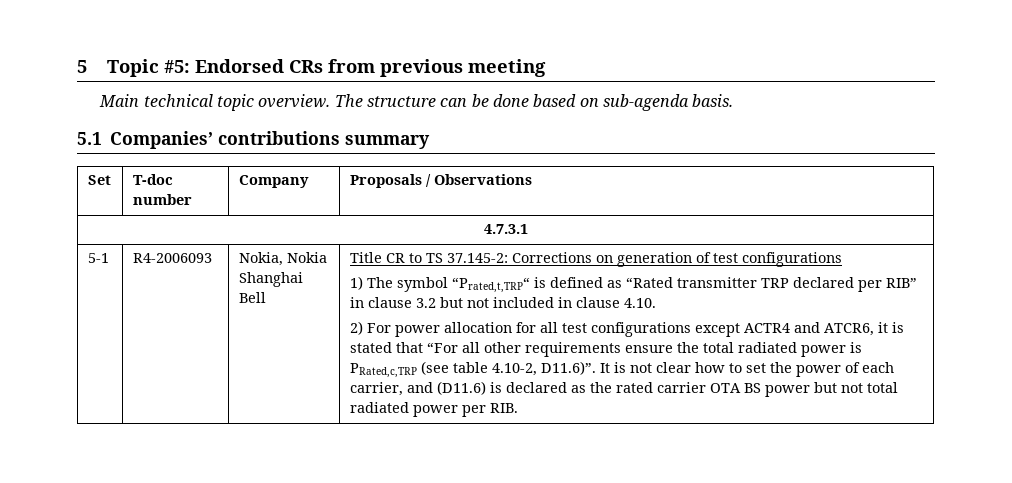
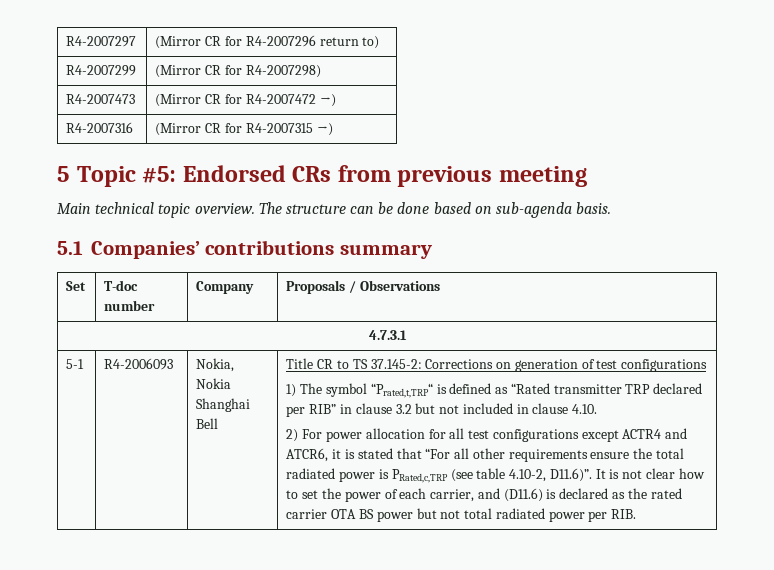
(77, 66) none -> [66,36,137,47] [155,35,380,49] [66,65,137,76] [155,65,321,78] [66,94,136,104] [155,94,336,107] [66,122,134,133] [155,123,333,136] R4-2007297 | (Mirror CR for R4-2007296 return to) // R4-2007299 | (Mirror CR for R4-2007298) // R4-2007473 | (Mirror CR for R4-2007472 →) // R4-2007316 | (Mirror CR for R4-2007315 →) //

